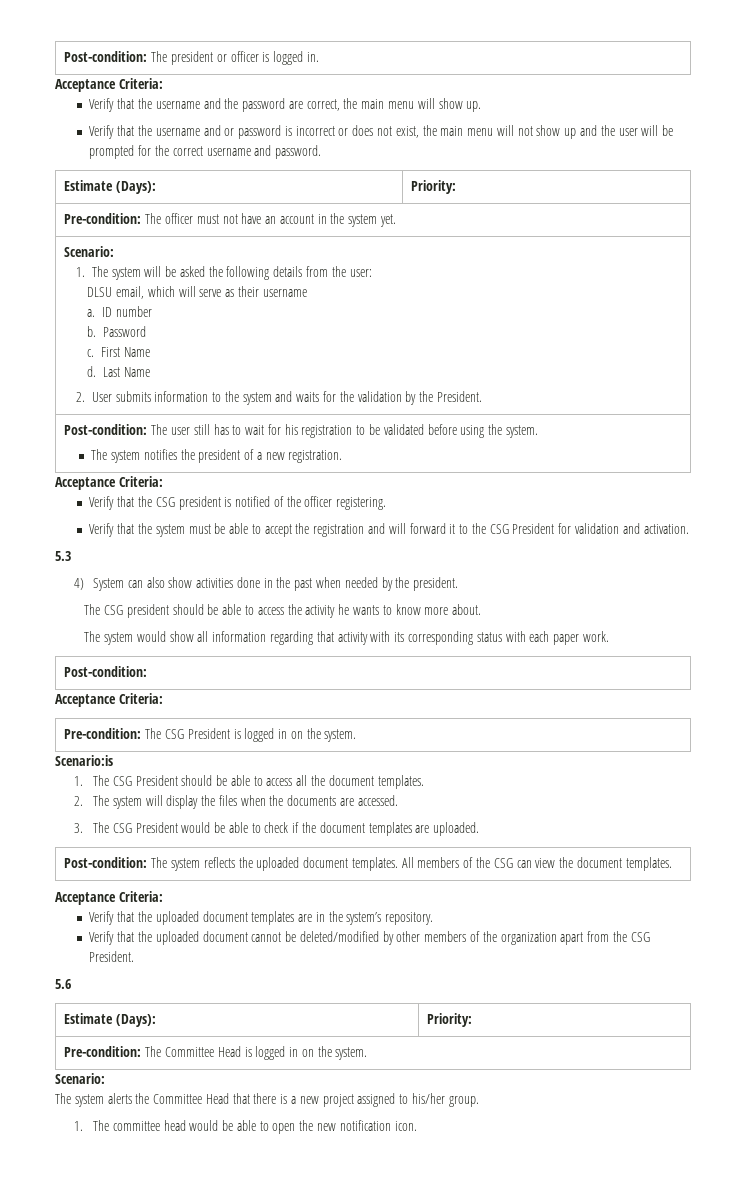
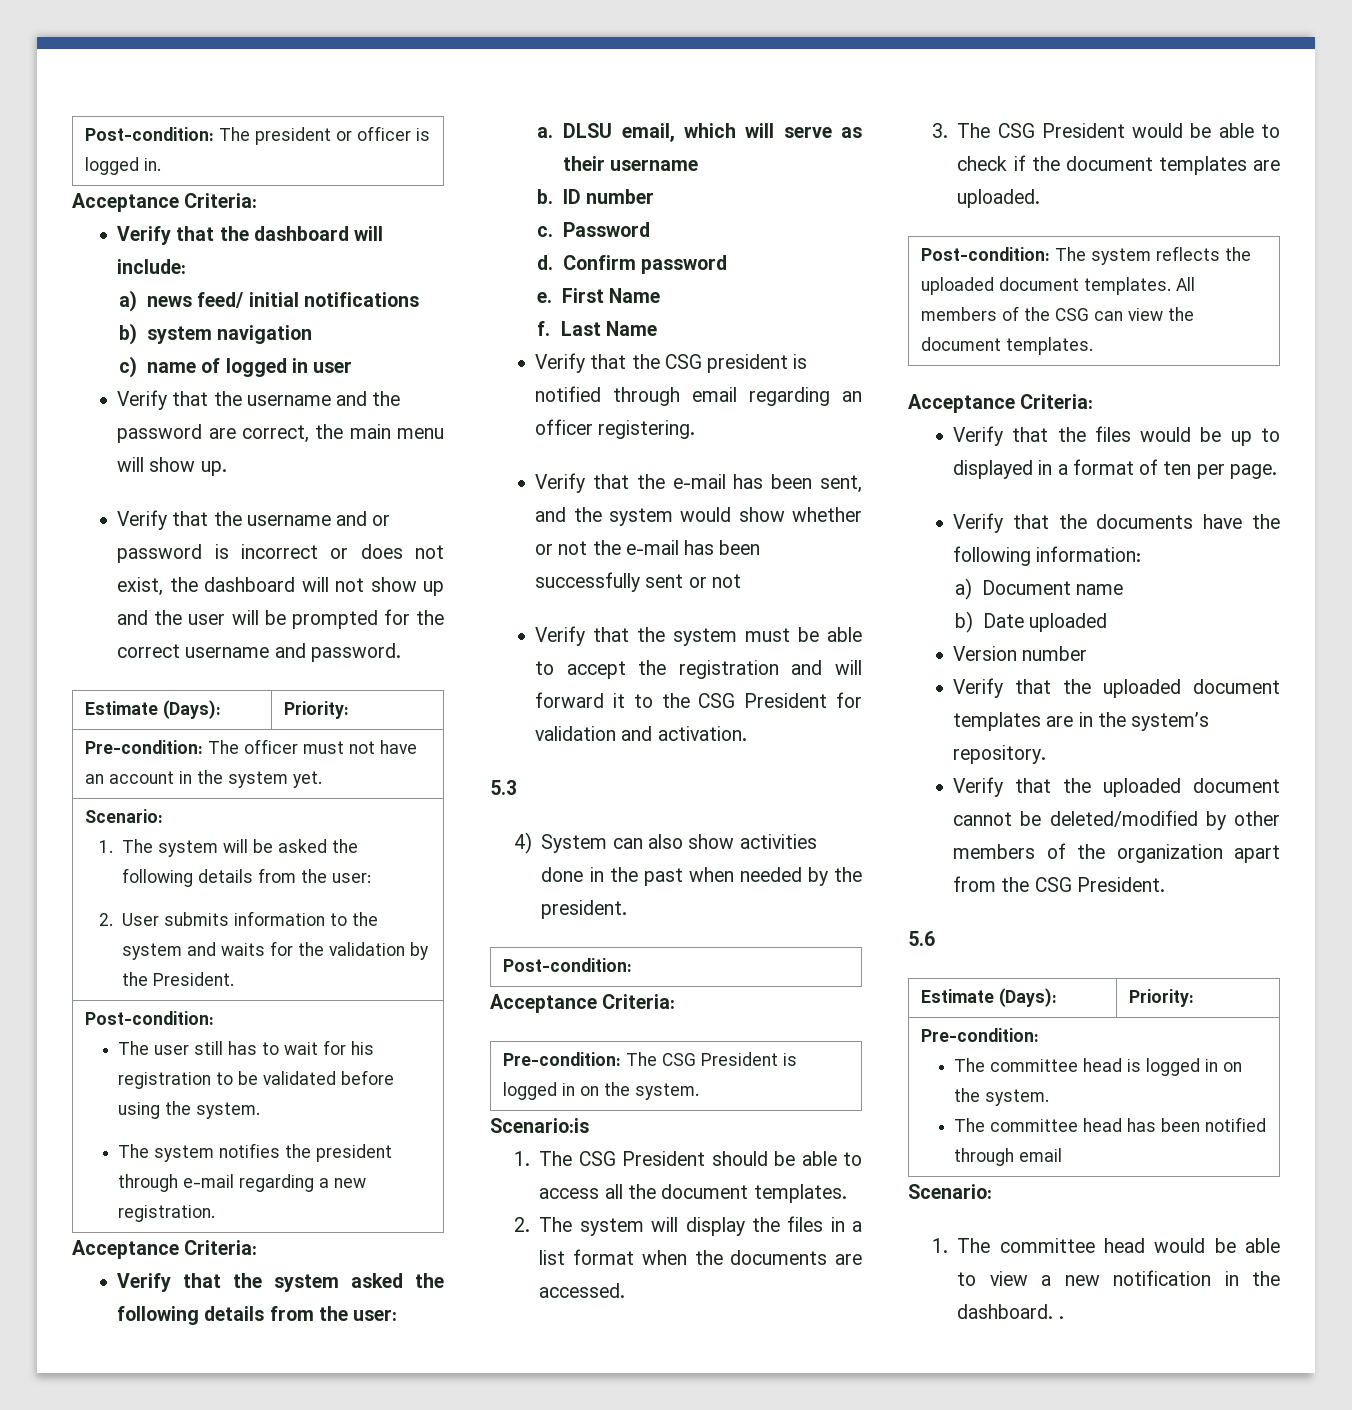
(163, 83) none -> [117,226,384,245] [117,259,187,274] [119,290,419,312] [119,323,313,345] [119,356,353,378] // Verify that the dashboard will include: // a) news feed/ initial notifications // b) system navigation // c) name of logged in user
[440,126,494,136] main menu -> [204,577,296,592] dashboard
[87,286,307,299] [87,306,152,317] [87,326,147,337] [87,347,150,357] [87,366,150,377] // DLSU email, which will serve as their username // a. ID number // b. Password // c. First Name // d. Last Name -> (371, 878) none
(148, 429) none -> (214, 1018) //
[244,449,255,460] of -> [118,1174,315,1192] through e-mail regarding
(163, 481) none -> [117,1273,444,1292] [117,1306,398,1325] [537,123,862,142] [563,156,699,171] [537,189,655,204] [537,222,651,237] [537,255,728,274] [537,288,661,303] [537,321,658,336] // Verify that the system asked the following details from the user: // a. DLSU email, which will serve as their username // b. ID number // c. Password // d. Confirm password // e. First Name // f. Last Name
[273,496,387,510] of the officer registering. -> [613,387,862,406] [535,419,696,439] [535,473,862,493] [535,507,862,526] [535,540,761,555] [535,572,741,592] through email regarding an officer registering. // Verify that the e-mail has been sent, and the system would show whether or not the e-mail has been successfully sent or not
[84,604,482,618] [84,631,609,645] // The CSG president should be able to access the activity he wants to know more about. // The system would show all information regarding that activity with its corresponding status with each paper work. -> (628, 909) none
(237, 800) none -> [830,1217,862,1232] [539,1249,635,1265] in a list format
(163, 896) none -> [953,426,1280,446] [953,459,1277,479] [953,513,1280,533] [953,546,1142,566] [955,578,1124,600] [955,611,1108,633] [953,646,1088,661] // Verify that the files would be up to displayed in a format of ten per page. // Verify that the documents have the following information: // a) Document name // b) Date uploaded // Version number
[145,1046,368,1060] [55,1073,105,1084] [55,1093,479,1107] The Committee Head is logged in on the system. // Scenario: // The system alerts the Committee Head that there is a new project assigned to his/her group. -> [954,1058,1243,1076] [954,1088,1050,1106] [954,1117,1267,1132] [954,1148,1063,1166] [908,1184,992,1199] // The committee head is logged in on the system. // The committee head has been notified through email // Scenario:
[272,1120,417,1134] open the new notification icon. -> [989,1270,1280,1286] [957,1304,1064,1319] view a new notification in the dashboard. .

